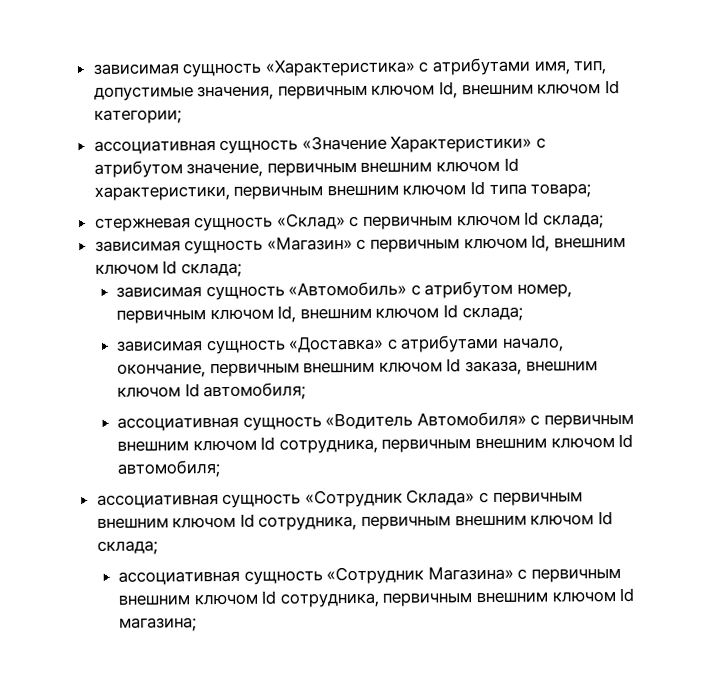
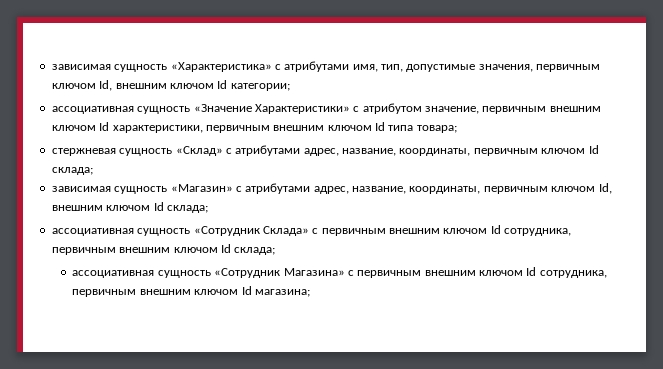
(360, 221) none -> [235,145,471,156] атрибутами адрес, название, координаты,
[370,234,626,253] [94,260,242,278] [115,280,572,301] [115,304,523,324] [116,334,564,355] [116,358,598,378] [116,382,307,401] [116,411,634,431] [116,433,634,454] [116,460,221,478] первичным ключом Id, внешним ключом Id склада; // зависимая сущность «Автомобиль» с атрибутом номер, первичным ключом Id, внешним ключом Id склада; // зависимая сущность «Доставка» с атрибутами начало, окончание, первичным внешним ключом Id заказа, внешним ключом Id автомобиля; // ассоциативная сущность «Водитель Автомобиля» с первичным внешним ключом Id сотрудника, первичным внешним ключом Id автомобиля; -> [245,183,612,194] [51,202,208,213] атрибутами адрес, название, координаты, первичным ключом Id, внешним ключом Id склада;

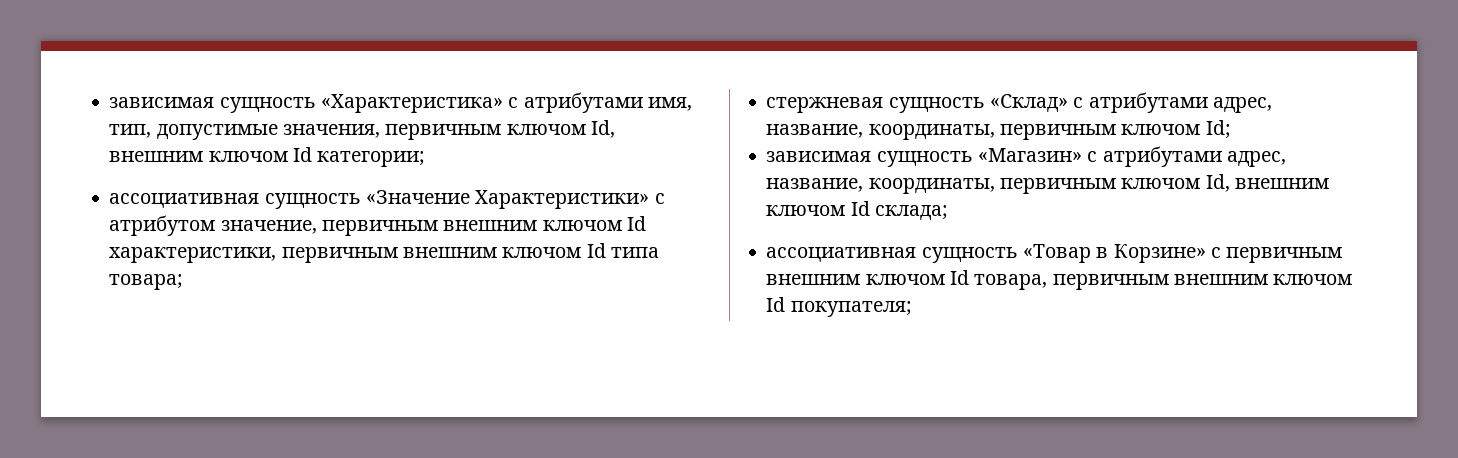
[588,145,599,154] [51,167,93,175] Id склада; -> [1205,120,1231,139] Id;
[193,225,572,236] [51,244,276,255] [72,267,607,278] [72,286,310,297] «Сотрудник Склада» с первичным внешним ключом Id сотрудника, первичным внешним ключом Id склада; // ассоциативная сущность «Сотрудник Магазина» с первичным внешним ключом Id сотрудника, первичным внешним ключом Id магазина; -> [1022,244,1343,263] [766,270,1353,290] [766,297,912,317] «Товар в Корзине» с первичным внешним ключом Id товара, первичным внешним ключом Id покупателя;

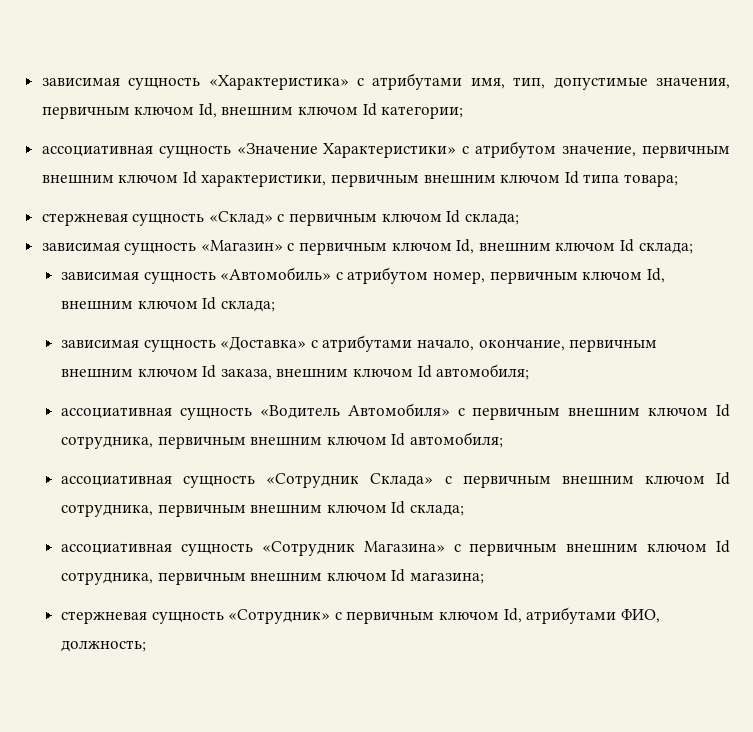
[1088,92,1272,113] [766,120,1231,140] атрибутами адрес, название, координаты, первичным ключом Id; -> [289,210,519,226] первичным ключом Id склада;
[1102,146,1286,167] [766,174,1329,194] [766,201,948,220] [766,244,1343,263] [766,270,1353,290] [766,297,912,317] атрибутами адрес, название, координаты, первичным ключом Id, внешним ключом Id склада; // ассоциативная сущность «Товар в Корзине» с первичным внешним ключом Id товара, первичным внешним ключом Id покупателя; -> [299,239,693,255] [61,267,665,284] [61,297,275,312] [61,335,658,352] [61,364,530,380] [61,403,730,420] [61,432,504,449] [61,472,730,488] [61,501,465,517] [61,540,730,556] [61,569,485,585] [61,607,660,624] [61,640,147,652] первичным ключом Id, внешним ключом Id склада; // зависимая сущность «Автомобиль» с атрибутом номер, первичным ключом Id, внешним ключом Id склада; // зависимая сущность «Доставка» с атрибутами начало, окончание, первичным внешним ключом Id заказа, внешним ключом Id автомобиля; // ассоциативная сущность «Водитель Автомобиля» с первичным внешним ключом Id сотрудника, первичным внешним ключом Id автомобиля; // ассоциативная сущность «Сотрудник Склада» с первичным внешним ключом Id сотрудника, первичным внешним ключом Id склада; // ассоциативная сущность «Сотрудник Магазина» с первичным внешним ключом Id сотрудника, первичным внешним ключом Id магазина; // стержневая сущность «Сотрудник» с первичным ключом Id, атрибутами ФИО, должность;

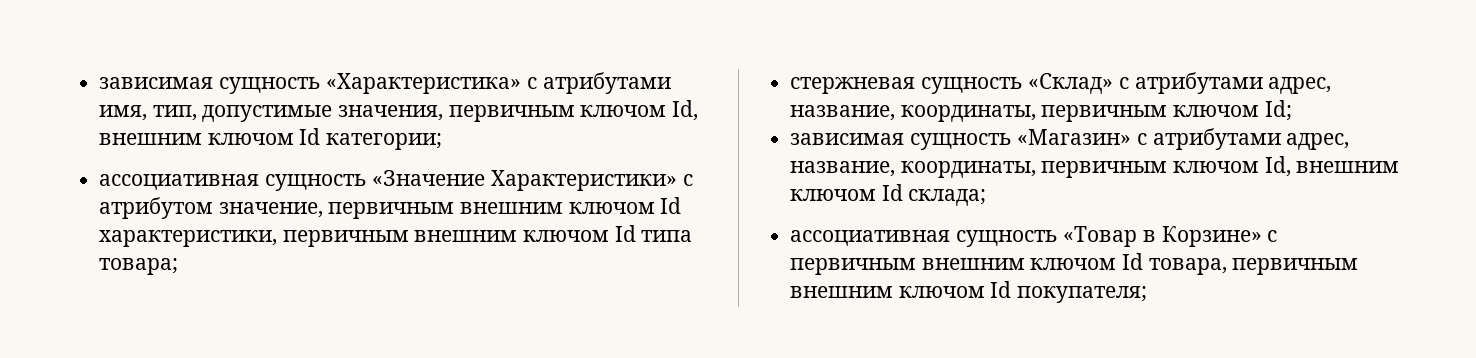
[289,210,519,226] первичным ключом Id склада; -> [1134,72,1332,94] [790,100,1292,122] атрибутами адрес, название, координаты, первичным ключом Id;
[299,239,693,255] [61,267,665,284] [61,297,275,312] [61,335,658,352] [61,364,530,380] [61,403,730,420] [61,432,504,449] [61,472,730,488] [61,501,465,517] [61,540,730,556] [61,569,485,585] [61,607,660,624] [61,640,147,652] первичным ключом Id, внешним ключом Id склада; // зависимая сущность «Автомобиль» с атрибутом номер, первичным ключом Id, внешним ключом Id склада; // зависимая сущность «Доставка» с атрибутами начало, окончание, первичным внешним ключом Id заказа, внешним ключом Id автомобиля; // ассоциативная сущность «Водитель Автомобиля» с первичным внешним ключом Id сотрудника, первичным внешним ключом Id автомобиля; // ассоциативная сущность «Сотрудник Склада» с первичным внешним ключом Id сотрудника, первичным внешним ключом Id склада; // ассоциативная сущность «Сотрудник Магазина» с первичным внешним ключом Id сотрудника, первичным внешним ключом Id магазина; // стержневая сущность «Сотрудник» с первичным ключом Id, атрибутами ФИО, должность; -> [1152,128,1350,150] [790,156,1400,178] [790,184,987,206] [790,226,1278,247] [790,253,1359,275] [790,281,1148,303] атрибутами адрес, название, координаты, первичным ключом Id, внешним ключом Id склада; // ассоциативная сущность «Товар в Корзине» с первичным внешним ключом Id товара, первичным внешним ключом Id покупателя;

